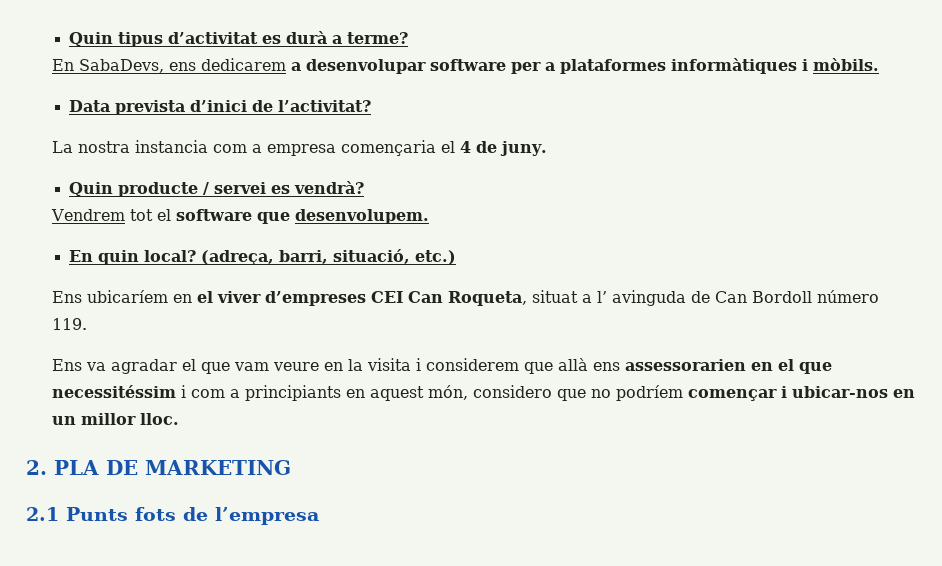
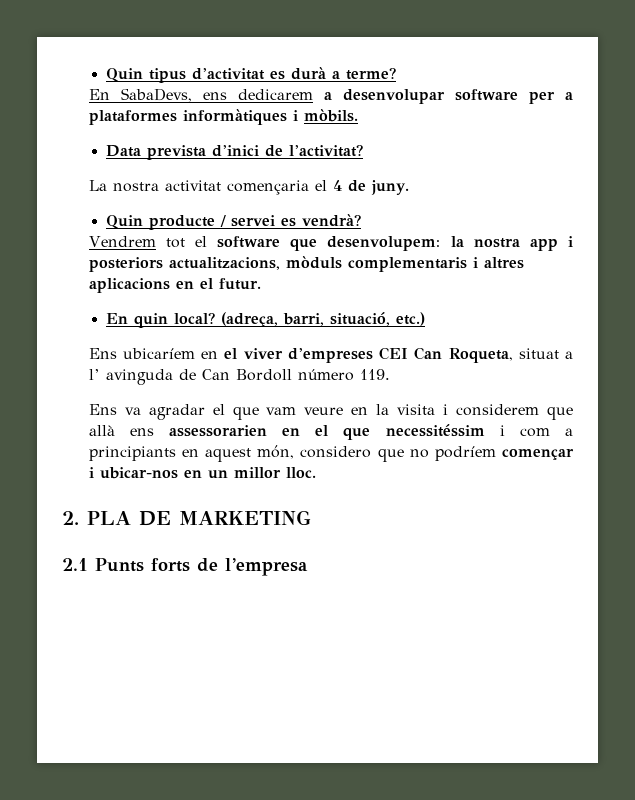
[134,140,336,156] instancia com a empresa -> [164,180,221,191] activitat
[294,209,429,224] desenvolupem. -> [327,236,573,251] [88,256,524,272] [88,278,261,293] desenvolupem: la nostra app i posteriors actualitzacions, mòduls complementaris i altres aplicacions en el futur.
[135,507,176,521] fots -> [151,558,190,572] forts

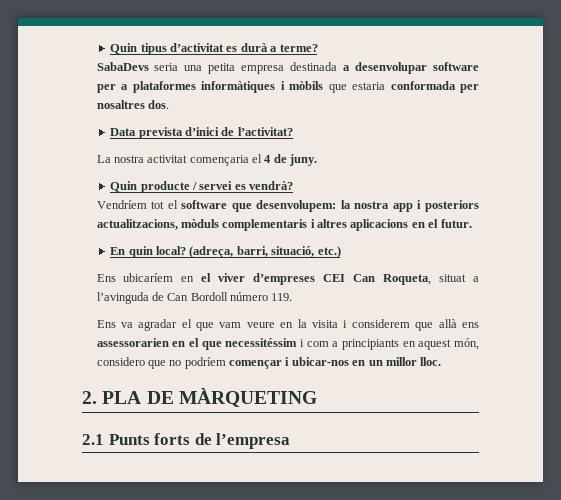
[88,88,313,102] En SabaDevs, ens dedicarem -> [96,62,338,74] SabaDevs seria una petita empresa destinada
[303,109,358,122] mòbils. -> [288,81,479,93] [96,100,169,109] mòbils que estaria conformada per nosaltres dos.
[88,236,156,247] Vendrem -> [96,200,147,209] Vendríem
[88,369,173,385] l’ avinguda -> [96,292,149,304] l’avinguda
[179,510,311,525] MARKETING -> [178,388,317,407] MÀRQUETING

